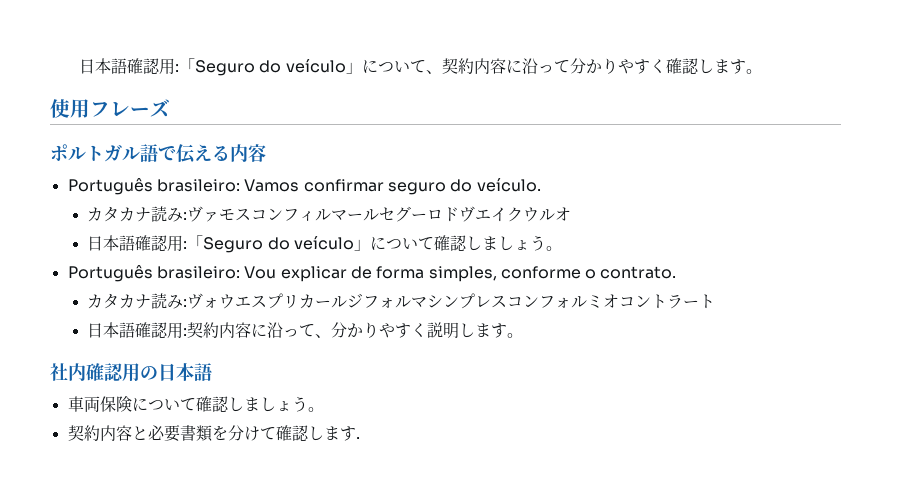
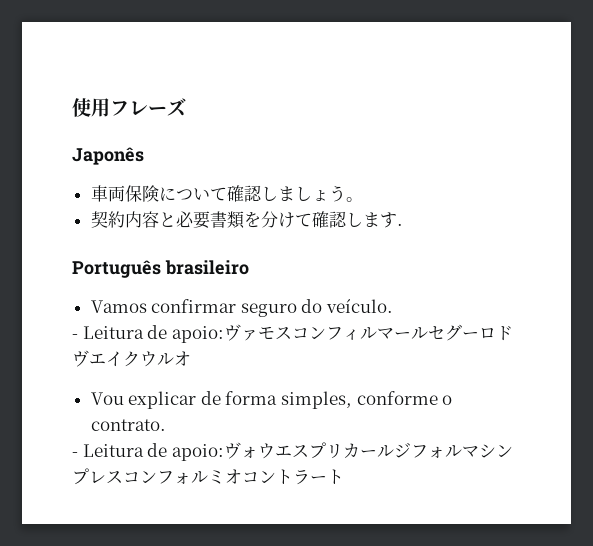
[79,58,762,76] [50,99,170,118] [50,144,266,164] [67,178,541,195] [87,206,572,222] [87,235,563,253] [67,265,677,282] [87,293,716,309] [87,322,524,339] [50,363,212,382] 日本語確認用:「Seguro do veículo」について、契約内容に沿って分かりやすく確認します。 // 使用フレーズ // ポルトガル語で伝える内容 // Português brasileiro: Vamos confirmar seguro do veículo. // カタカナ読み:ヴァモスコンフィルマールセグーロドヴエイクウルオ // 日本語確認用:「Seguro do veículo」について確認しましょう。 // Português brasileiro: Vou explicar de forma simples, conforme o contrato. // カタカナ読み:ヴォウエスプリカールジフォルマシンプレスコンフォルミオコントラート // 日本語確認用:契約内容に沿って、分かりやすく説明します。 // 社内確認用の日本語 -> [72,98,186,117] [72,147,144,165] 使用フレーズ // Japonês
(360, 438) none -> [72,260,249,278] [90,299,394,317] [72,324,513,343] [72,350,191,367] [90,391,453,409] [90,419,166,431] [72,442,513,461] [72,468,344,485] // Português brasileiro // Vamos confirmar seguro do veículo. // - Leitura de apoio:ヴァモスコンフィルマールセグーロドヴエイクウルオ // Vou explicar de forma simples, conforme o contrato. // - Leitura de apoio:ヴォウエスプリカールジフォルマシンプレスコンフォルミオコントラート

